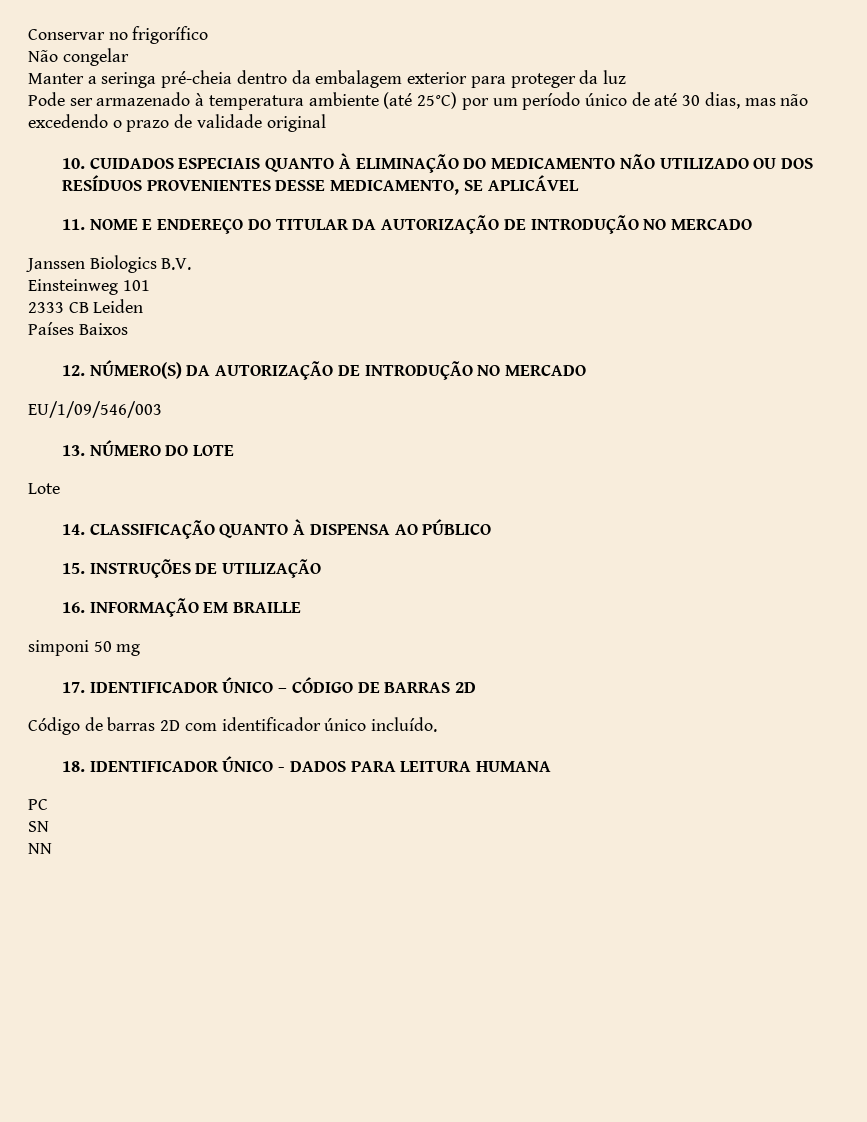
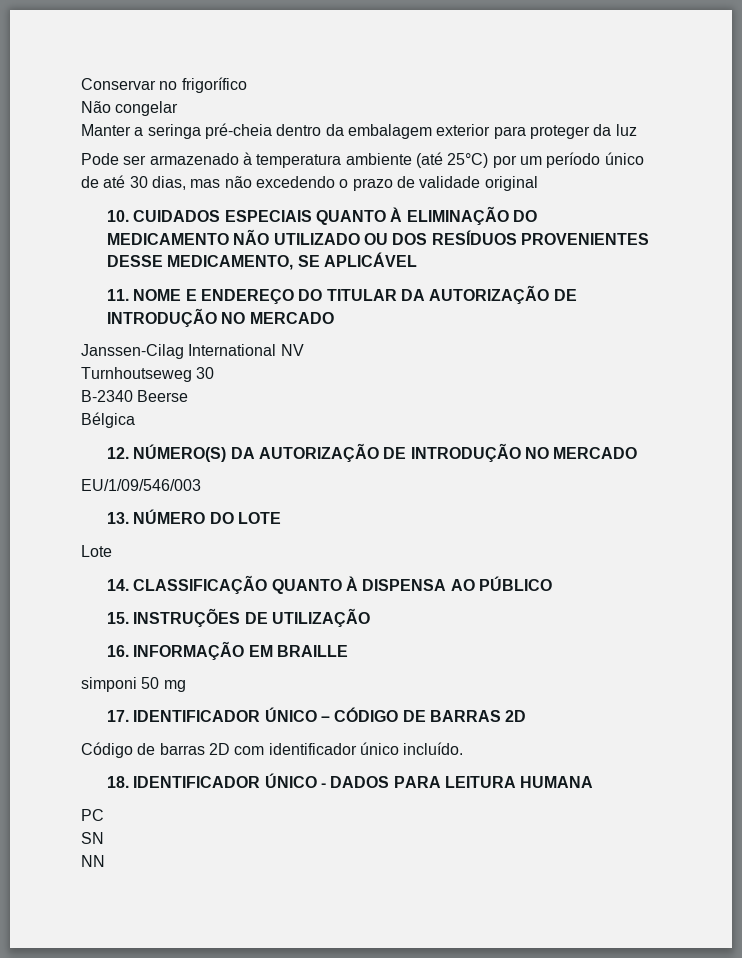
[26,255,192,273] [28,279,150,295] [28,299,144,313] [28,322,128,335] Janssen Biologics B.V. // Einsteinweg 101 // 2333 CB Leiden // Países Baixos -> [81,344,304,359] [81,367,215,382] [81,390,189,402] [81,412,135,428] Janssen-Cilag International NV // Turnhoutseweg 30 // B-2340 Beerse // Bélgica

